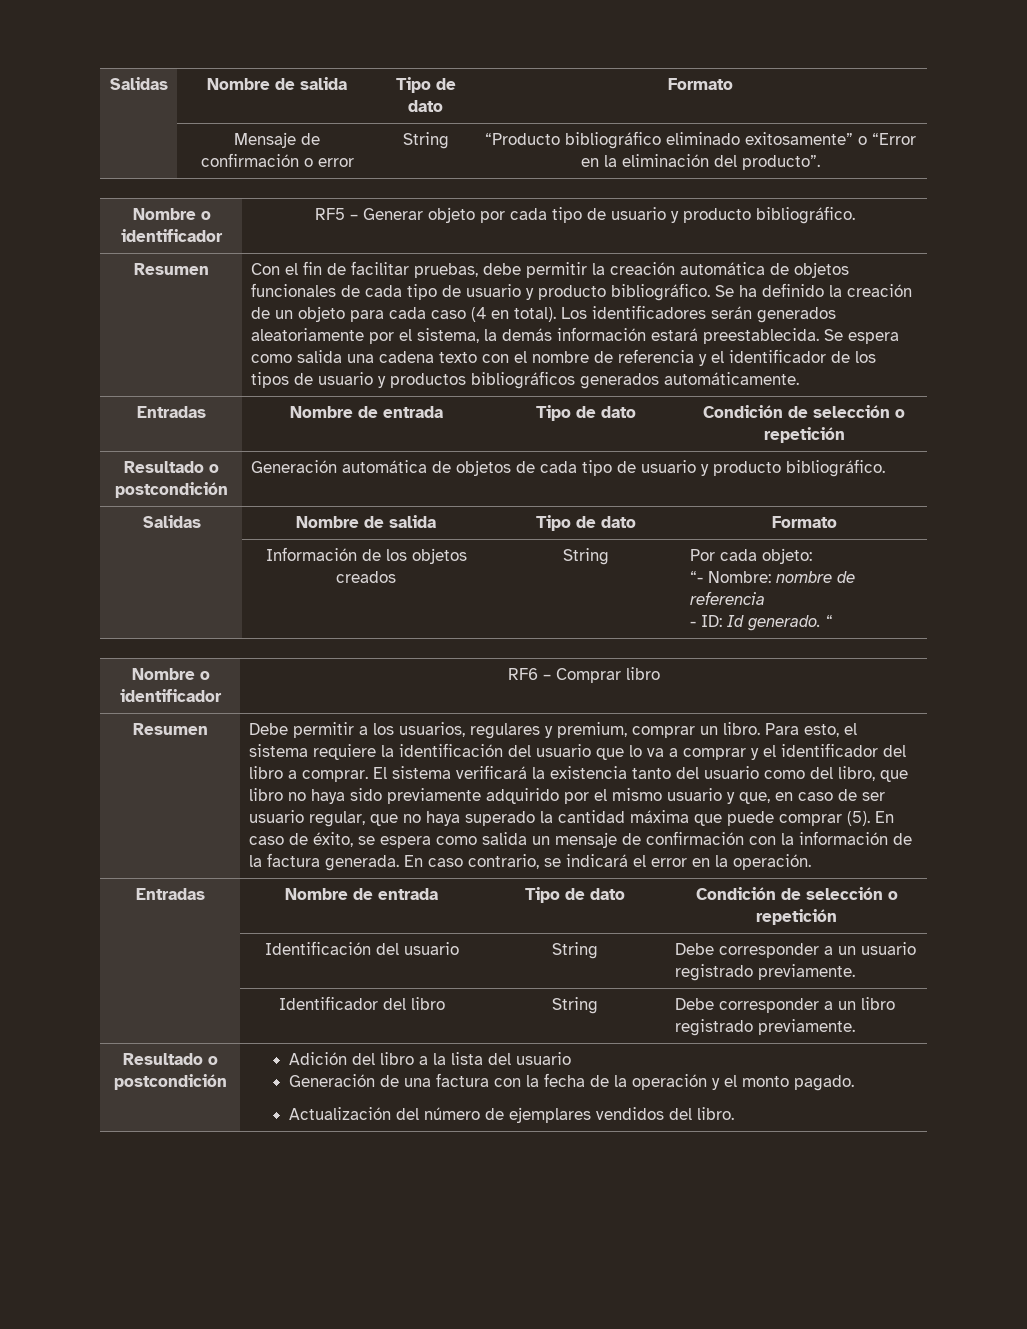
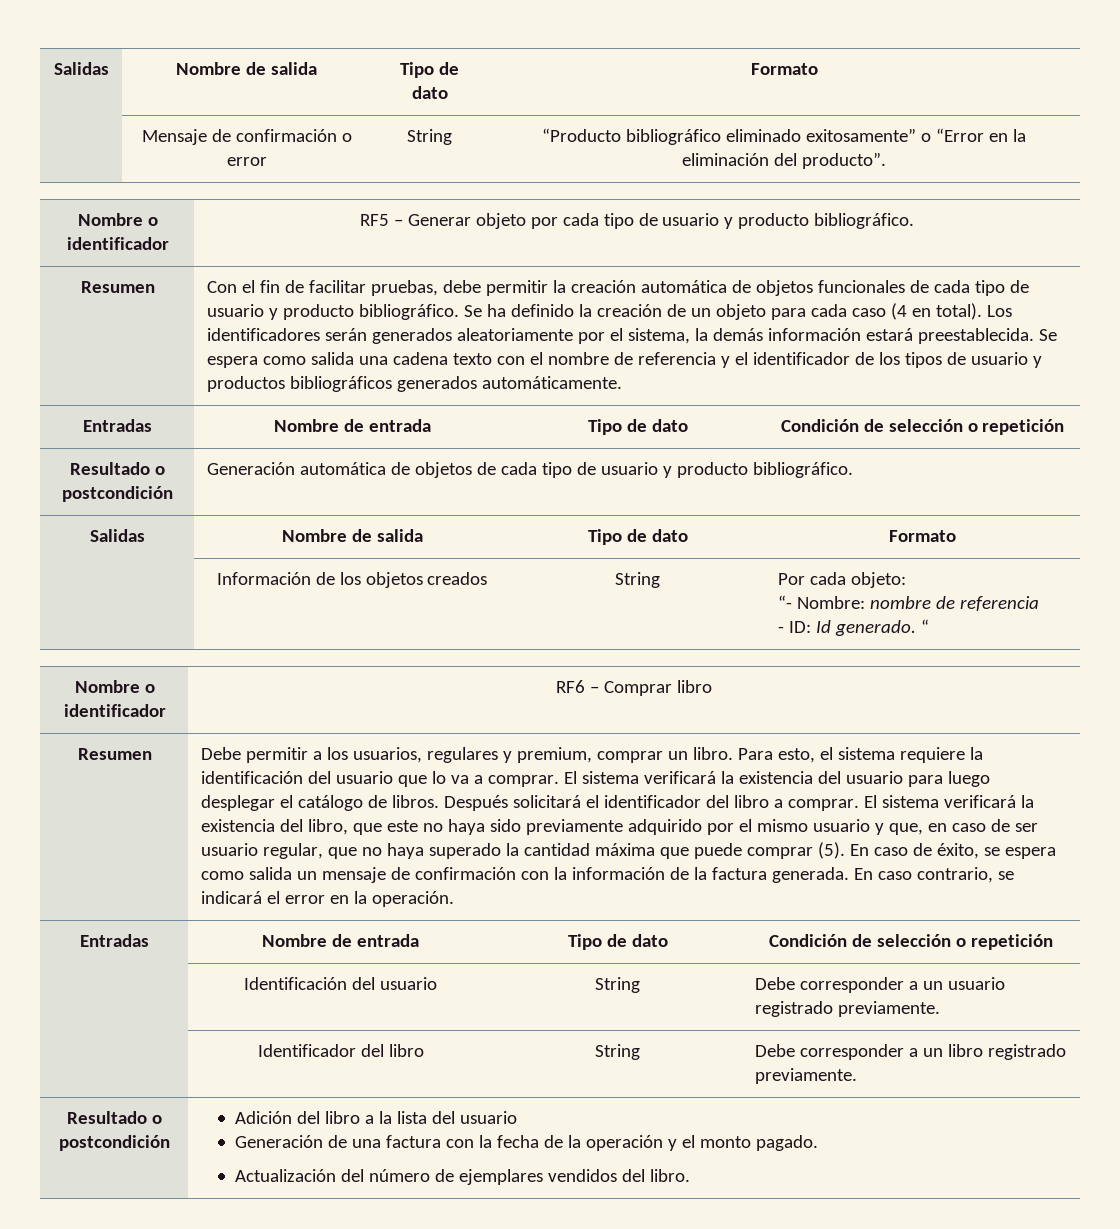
[683,748,760,760] comprar y -> [488,771,991,787] [201,795,582,811] comprar. El sistema verificará la existencia del usuario para luego desplegar el catálogo de libros. Después solicitará
[632,766,806,779] tanto del usuario como -> (276, 825) none
[249,788,284,801] libro -> [387,820,419,832] este

